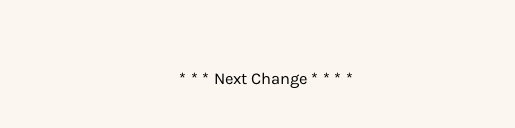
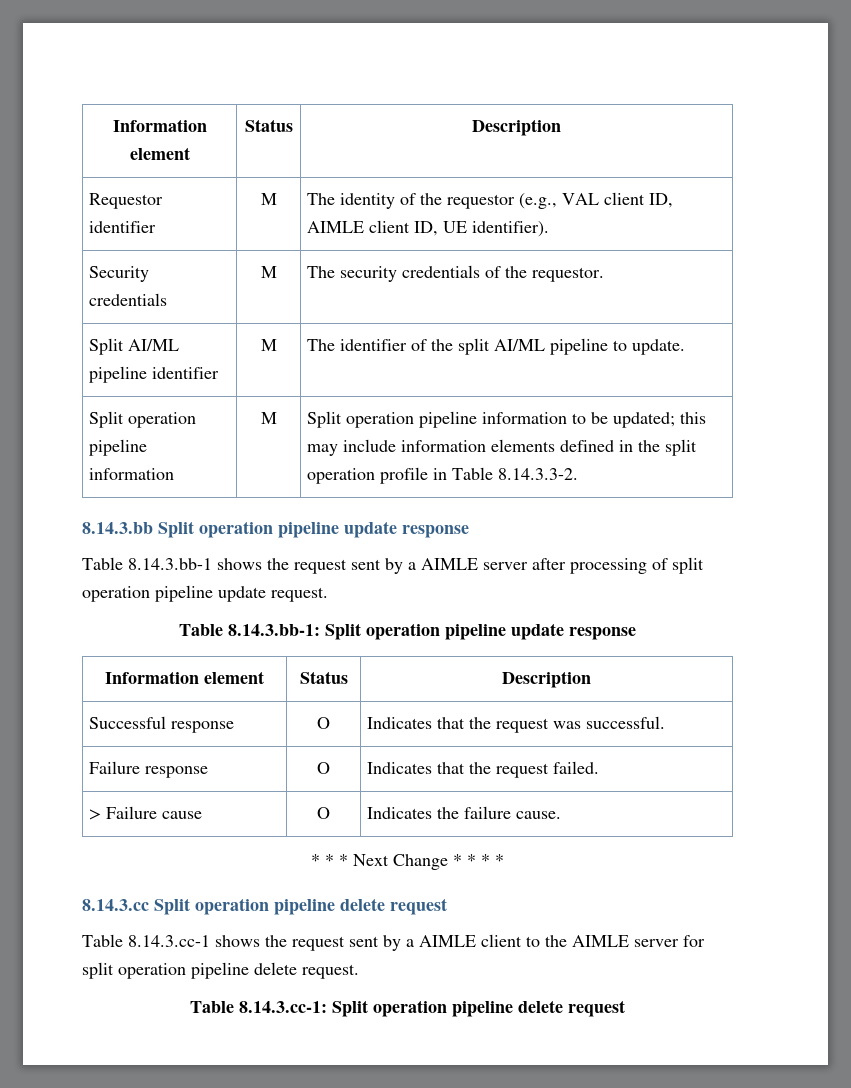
(179, 78) none -> [112,119,207,132] [129,147,190,160] [244,119,293,132] [472,119,561,136] [89,193,164,209] [89,221,157,233] [260,193,277,205] [307,192,674,209] [307,220,550,237] [89,266,150,282] [89,293,168,306] [260,266,277,278] [307,265,605,282] [89,338,180,355] [89,366,220,383] [260,339,277,351] [307,338,686,355] [89,411,197,428] [89,439,148,456] [89,468,175,480] [260,412,277,424] [307,411,707,428] [307,439,698,456] [307,467,579,484] [82,521,469,538] [82,557,704,574] [82,585,328,602] [179,623,636,640] [105,671,264,684] [299,671,348,684] [502,671,591,688] [89,716,235,733] [317,717,330,729] [367,716,666,733] [89,761,209,778] [317,762,330,774] [367,761,600,778] [89,806,203,820] [317,807,330,819] [367,806,562,819] Information element | Status | Description // Requestor identifier | M | The identity of the requestor (e.g., VAL client ID, AIMLE client ID, UE identifier). // Security credentials | M | The security credentials of the requestor. // Split AI/ML pipeline identifier | M | The identifier of the split AI/ML pipeline to update. // Split operation pipeline information | M | Split operation pipeline information to be updated; this may include information elements defined in the split operation profile in Table 8.14.3.3-2. // 8.14.3.bb Split operation pipeline update response // Table 8.14.3.bb-1 shows the request sent by a AIMLE server after processing of split operation pipeline update request. // Table 8.14.3.bb-1: Split operation pipeline update response // Information element | Status | Description // Successful response | O | Indicates that the request was successful. // Failure response | O | Indicates that the request failed. // > Failure cause | O | Indicates the failure cause. //
(353, 78) none -> [82,898,447,915] [82,934,705,951] [82,962,359,979] [190,1000,625,1017] // 8.14.3.cc Split operation pipeline delete request // Table 8.14.3.cc-1 shows the request sent by a AIMLE client to the AIMLE server for split operation pipeline delete request. // Table 8.14.3.cc-1: Split operation pipeline delete request

